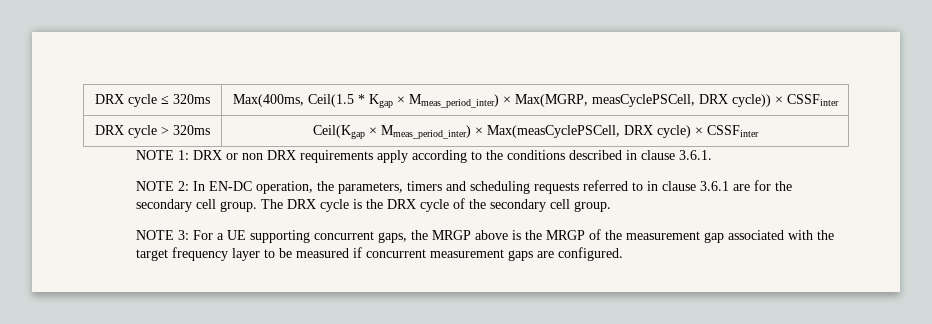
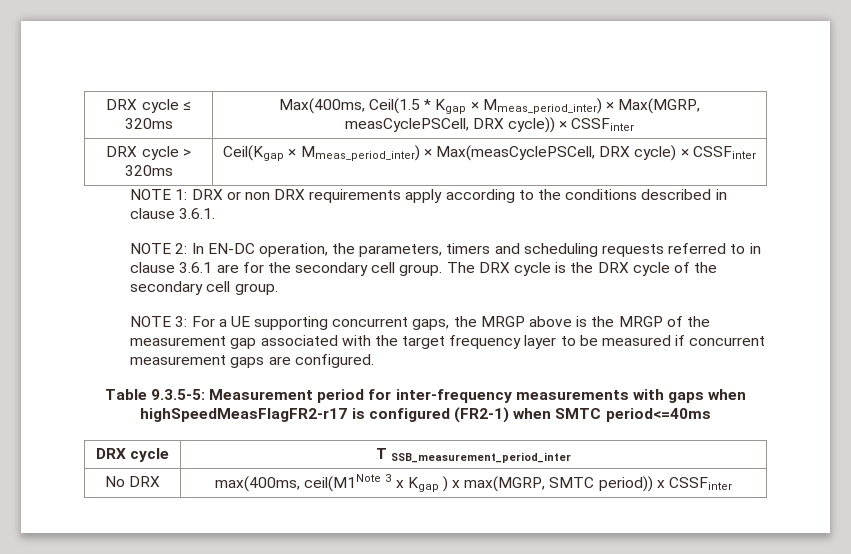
(623, 254) none -> [104,389,747,403] [140,407,711,423] [95,448,170,462] [375,448,572,463] [104,476,161,487] [214,474,733,492] // Table 9.3.5-5: Measurement period for inter-frequency measurements with gaps when highSpeedMeasFlagFR2-r17 is configured (FR2-1) when SMTC period<=40ms // DRX cycle | T SSB_measurement_period_inter // No DRX | max(400ms, ceil(M1Note 3 x Kgap ) x max(MGRP, SMTC period)) x CSSFinter

